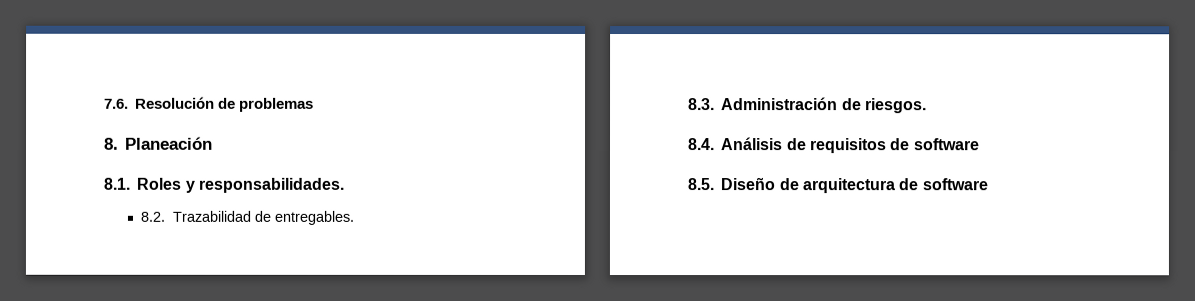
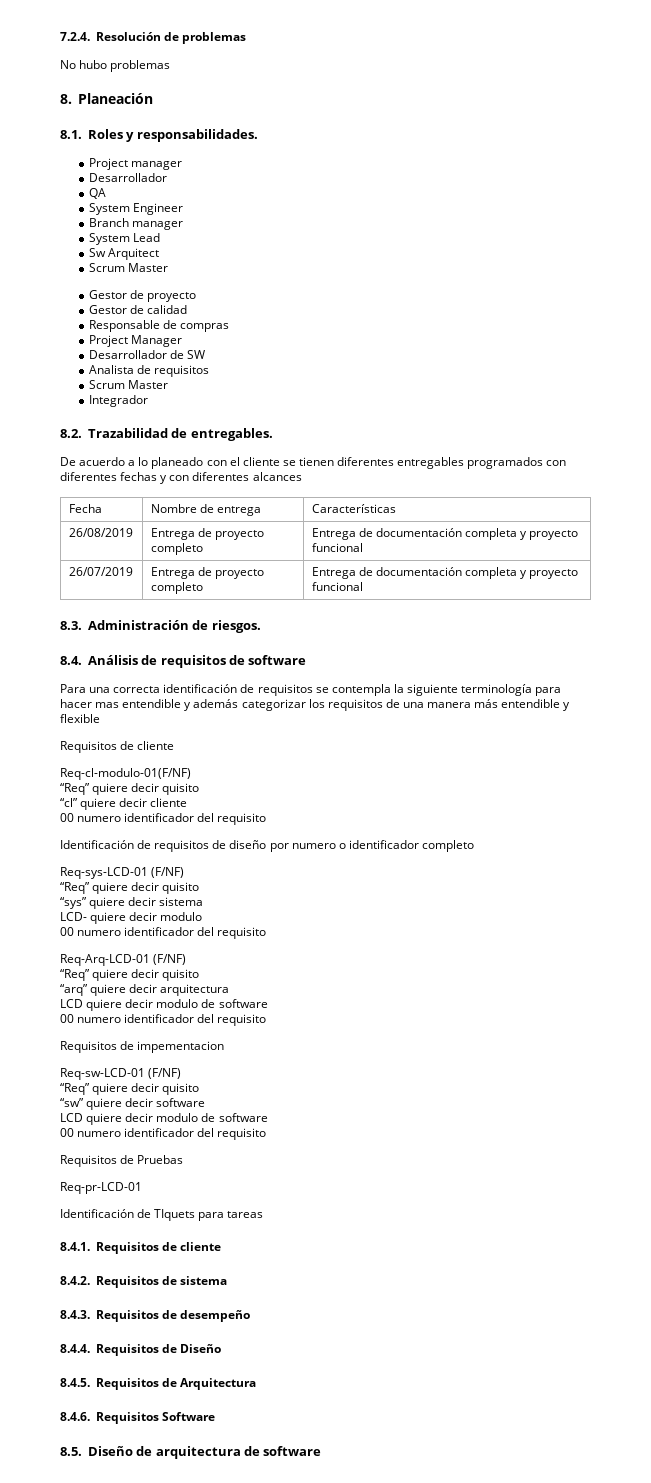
[104,98,129,109] 7.6. -> [60,32,90,41] 7.2.4.
(315, 104) none -> [60,60,171,72] // No hubo problemas
[140,210,354,225] 8.2. Trazabilidad de entregables. -> [89,158,183,170] [89,173,168,182] [89,188,107,199] [89,203,184,215] [89,218,184,230] [89,233,161,245] [89,248,160,260] [89,263,169,272] [89,290,197,302] [89,305,188,314] [89,320,230,332] [89,335,183,347] [89,350,206,359] [89,365,210,377] [89,380,169,389] [89,395,149,407] [60,428,273,441] [60,457,567,469] [60,472,302,484] [68,504,102,513] [150,504,261,516] [311,504,396,513] [68,528,133,537] [150,528,264,540] [150,543,203,555] [311,528,579,540] [311,543,363,552] [68,567,133,576] [150,567,264,579] [150,582,203,594] [311,567,579,579] [311,582,363,591] Project manager // Desarrollador // QA // System Engineer // Branch manager // System Lead // Sw Arquitect // Scrum Master // Gestor de proyecto // Gestor de calidad // Responsable de compras // Project Manager // Desarrollador de SW // Analista de requisitos // Scrum Master // Integrador // 8.2. Trazabilidad de entregables. // De acuerdo a lo planeado con el cliente se tienen diferentes entregables programados con diferentes fechas y con diferentes alcances // Fecha | Nombre de entrega | Características // 26/08/2019 | Entrega de proyecto completo | Entrega de documentación completa y proyecto funcional // 26/07/2019 | Entrega de proyecto completo | Entrega de documentación completa y proyecto funcional
(980, 144) none -> [60,684,562,696] [60,699,571,711] [60,714,100,723] [60,741,175,753] [60,768,191,780] [60,783,200,795] [60,798,188,810] [60,813,267,825] [60,840,474,852] [60,867,185,879] [60,882,200,894] [60,897,204,909] [60,912,203,924] [60,927,267,939] [60,954,187,966] [60,969,200,981] [60,984,230,996] [60,999,268,1011] [60,1014,267,1026] [60,1041,225,1053] [60,1068,182,1080] [60,1083,200,1095] [60,1098,206,1110] [60,1113,268,1125] [60,1128,267,1140] [60,1155,184,1167] [60,1182,142,1194] [60,1209,264,1221] [60,1242,222,1254] [60,1276,228,1288] [60,1310,251,1322] [60,1344,222,1356] [60,1378,257,1390] [60,1412,215,1424] // Para una correcta identificación de requisitos se contempla la siguiente terminología para hacer mas entendible y además categorizar los requisitos de una manera más entendible y flexible // Requisitos de cliente // Req-cl-modulo-01(F/NF) // “Req” quiere decir quisito // “cl” quiere decir cliente // 00 numero identificador del requisito // Identificación de requisitos de diseño por numero o identificador completo // Req-sys-LCD-01 (F/NF) // “Req” quiere decir quisito // “sys” quiere decir sistema // LCD- quiere decir modulo // 00 numero identificador del requisito // Req-Arq-LCD-01 (F/NF) // “Req” quiere decir quisito // “arq” quiere decir arquitectura // LCD quiere decir modulo de software // 00 numero identificador del requisito // Requisitos de impementacion // Req-sw-LCD-01 (F/NF) // “Req” quiere decir quisito // “sw” quiere decir software // LCD quiere decir modulo de software // 00 numero identificador del requisito // Requisitos de Pruebas // Req-pr-LCD-01 // Identificación de TIquets para tareas // 8.4.1. Requisitos de cliente // 8.4.2. Requisitos de sistema // 8.4.3. Requisitos de desempeño // 8.4.4. Requisitos de Diseño // 8.4.5. Requisitos de Arquitectura // 8.4.6. Requisitos Software

